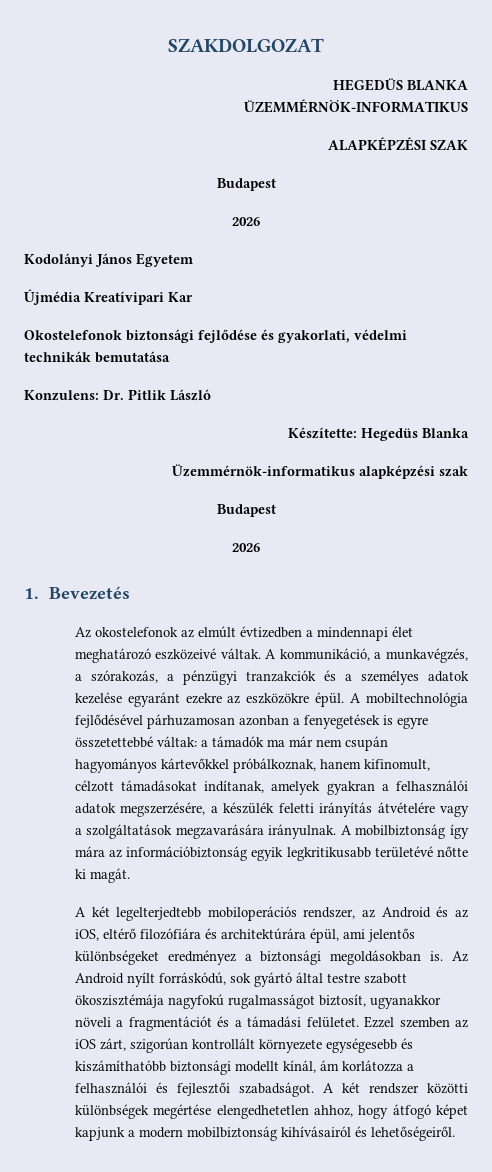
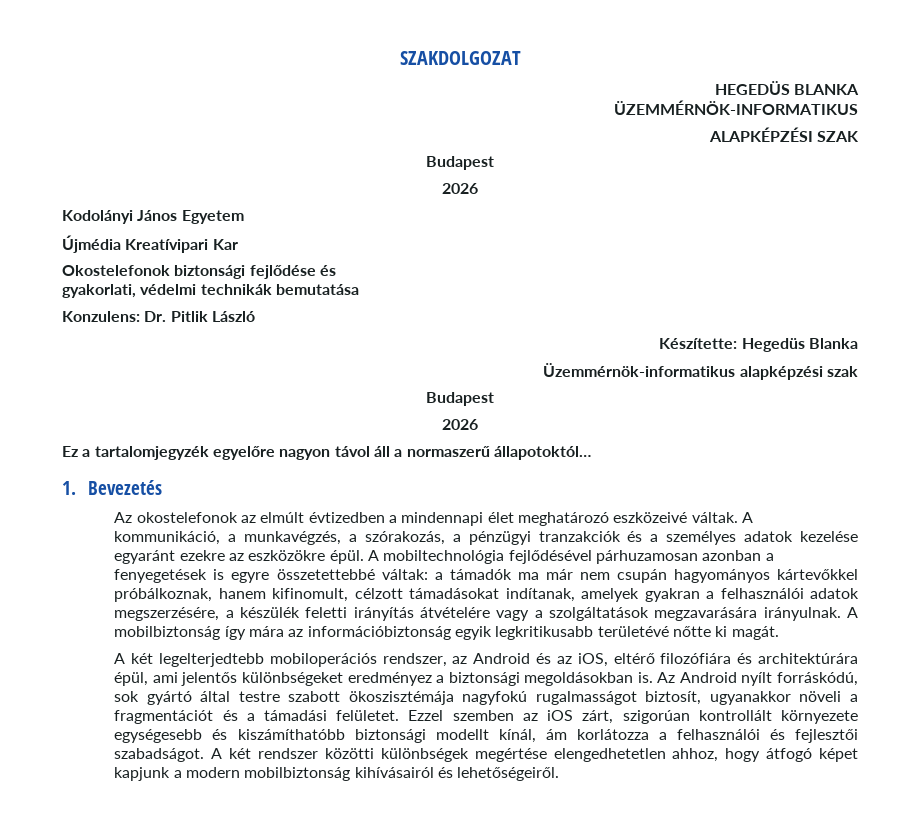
(274, 334) none -> (336, 270) //
(260, 547) none -> [62,446,591,460] // Ez a tartalomjegyzék egyelőre nagyon távol áll a normaszerű állapotoktól…

